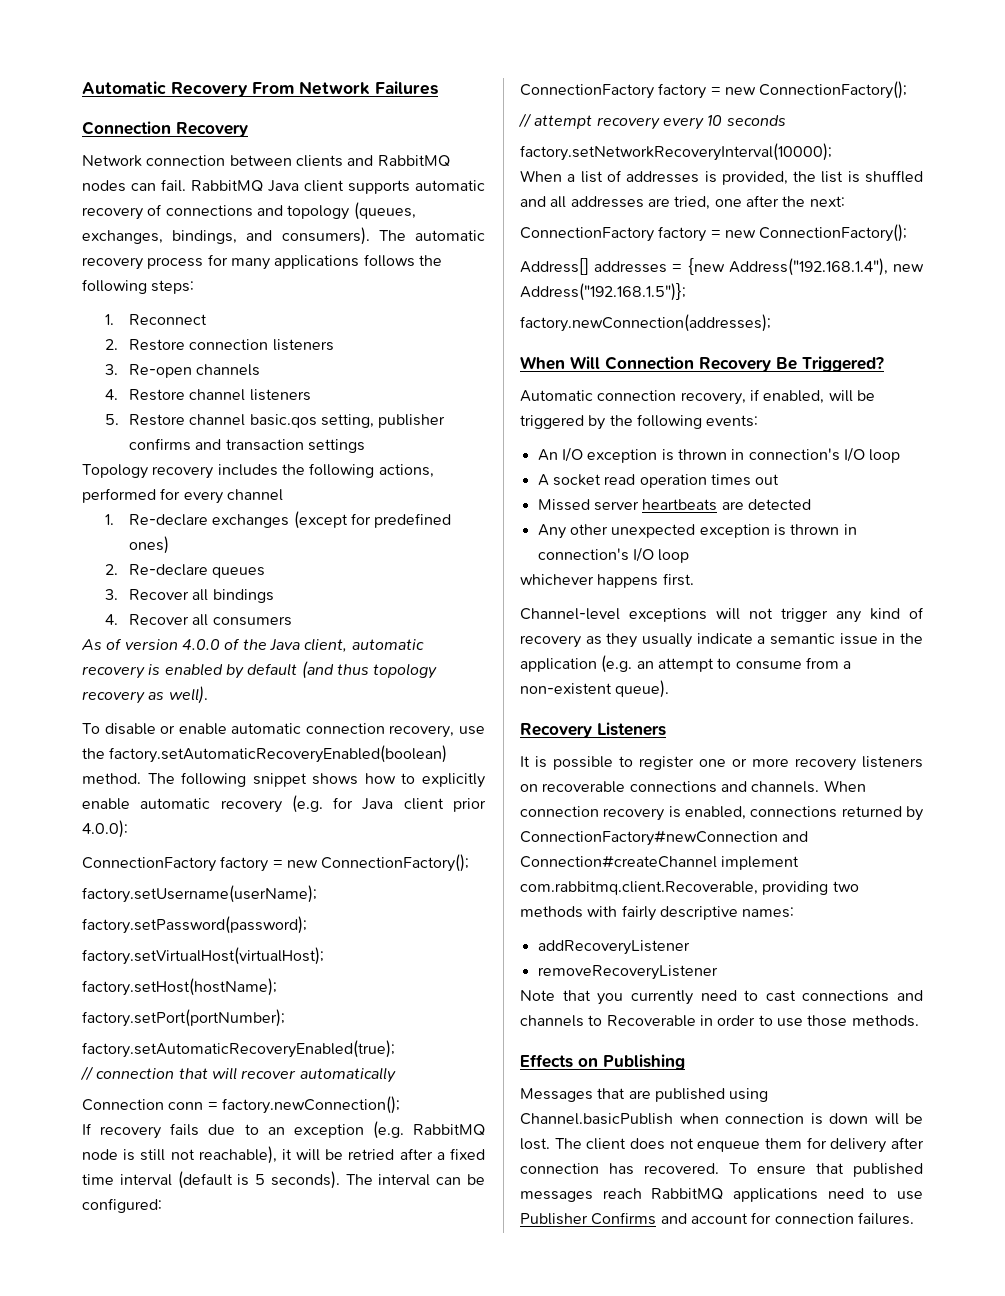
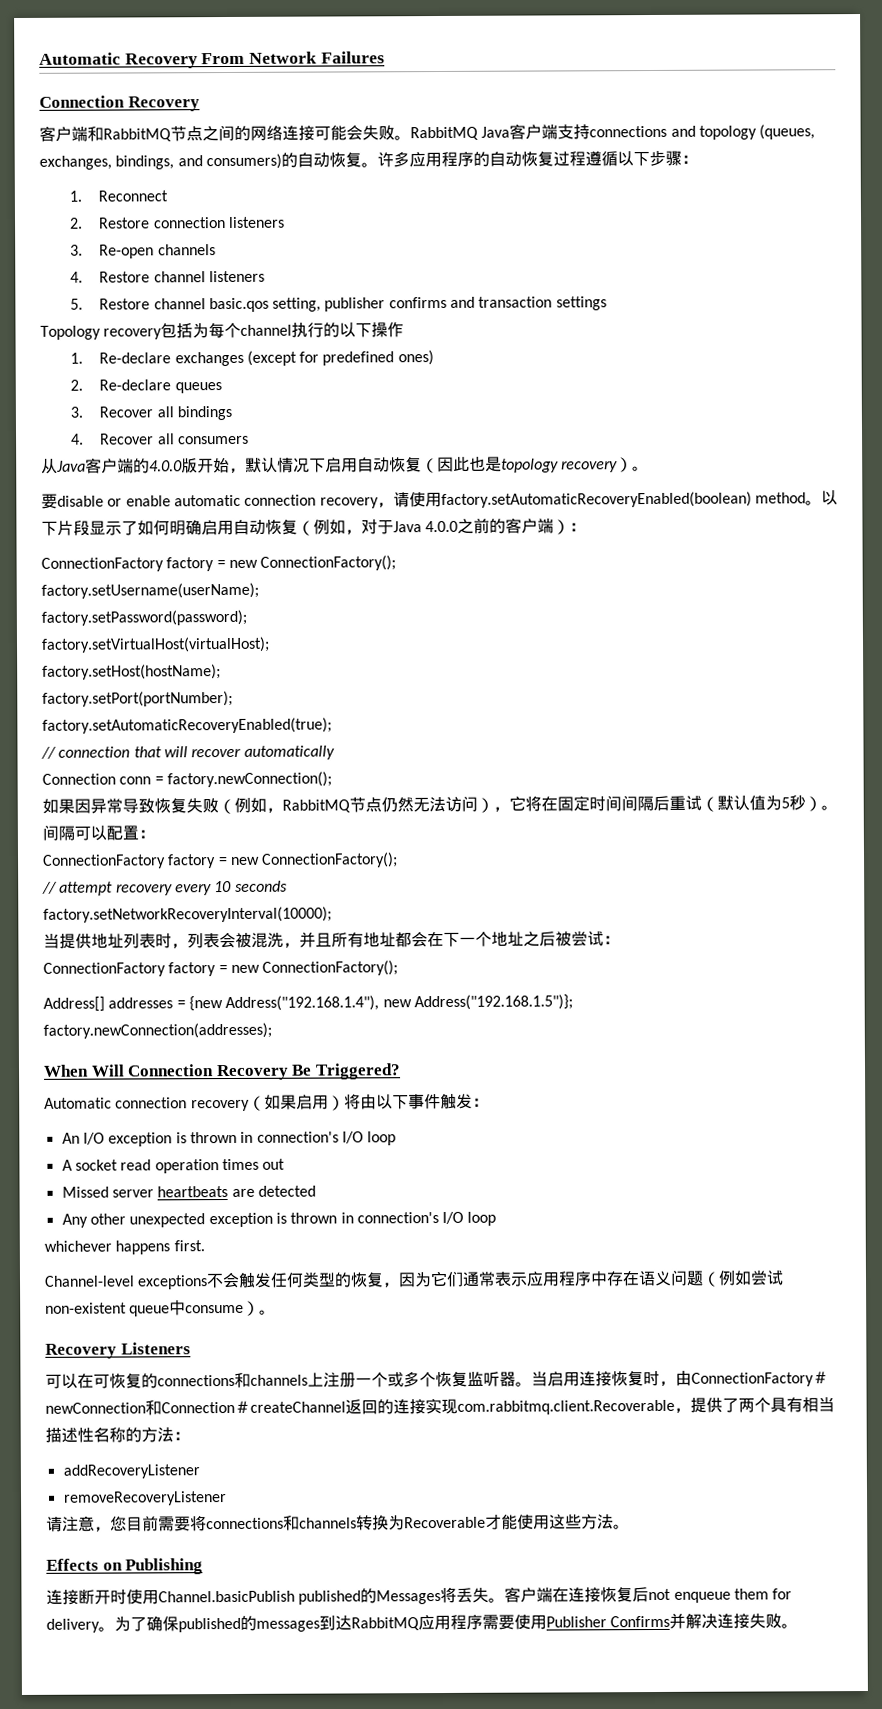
[82,155,450,167] [82,179,485,194] [82,204,163,220] Network connection between clients and RabbitMQ nodes can fail. RabbitMQ Java client supports automatic recovery of -> [39,123,591,142] 客户端和RabbitMQ节点之间的网络连接可能会失败。RabbitMQ Java客户端支持
[281,227,485,245] [82,254,442,270] [82,279,195,294] consumers). The automatic recovery process for many applications follows the following steps: -> [205,150,698,170] consumers)的自动恢复。许多应用程序的自动恢复过程遵循以下步骤：
[217,463,434,478] [82,488,283,504] includes the following actions, performed for every channel -> [160,322,405,339] 包括为每个channel执行的以下操作
[81,638,424,652] [82,661,438,679] [82,686,208,704] [82,723,100,734] As of version 4.0.0 of the Java client, automatic recovery is enabled by default (and thus topology recovery as well). // To -> [41,456,650,474] [41,493,58,509] 从Java客户端的4.0.0版开始，默认情况下启用自动恢复（因此也是topology recovery）。 // 要
[389,725,485,738] [82,745,448,763] [82,772,485,788] [82,795,486,813] [82,820,128,838] recovery, use the factory.setAutomaticRecoveryEnabled(boolean) method. The following snippet shows how to explicitly enable automatic recovery (e.g. for Java client prior 4.0.0): -> [319,490,838,509] [41,517,587,536] recovery，请使用factory.setAutomaticRecoveryEnabled(boolean) method。以下片段显示了如何明确启用自动恢复（例如，对于Java 4.0.0之前的客户端）：
[82,1121,485,1139] [82,1146,486,1164] [82,1171,485,1189] [82,1198,162,1213] If recovery fails due to an exception (e.g. RabbitMQ node is still not reachable), it will be retried after a fixed time interval (default is 5 seconds). The interval can be configured: -> [42,795,838,815] [42,824,155,841] 如果因异常导致恢复失败（例如，RabbitMQ节点仍然无法访问），它将在固定时间间隔后重试（默认值为5秒）。间隔可以配置：
[520,170,923,185] [520,195,845,210] When a list of addresses is provided, the list is shuffled and all addresses are tried, one after the next: -> [43,931,620,949] 当提供地址列表时，列表会被混洗，并且所有地址都会在下一个地址之后被尝试：
[680,389,875,405] [520,414,759,430] recovery, if enabled, will be triggered by the following events: -> [190,1093,489,1112] recovery（如果启用）将由以下事件触发：
[716,607,924,623] [520,633,923,648] [520,655,852,673] [520,680,670,698] [520,722,666,738] [520,756,923,771] [520,780,866,793] [520,806,923,821] [520,830,809,846] [520,855,800,870] [520,881,859,895] [520,905,795,921] [537,940,690,955] [537,965,718,980] [520,990,923,1005] [520,1015,919,1027] [520,1054,685,1070] [520,1088,769,1102] [520,1113,923,1125] [520,1138,665,1150] will not trigger any kind of recovery as they usually indicate a semantic issue in the application (e.g. an attempt to consume from a non-existent queue). // Recovery Listeners // It is possible to register one or more recovery listeners on recoverable connections and channels. When connection recovery is enabled, connections returned by ConnectionFactory#newConnection and Connection#createChannel implement com.rabbitmq.client.Recoverable, providing two methods with fairly descriptive names: // addRecoveryListener // removeRecoveryListener // Note that you currently need to cast connections and channels to Recoverable in order to use those methods. // Effects on Publishing // Messages that are published using Channel.basicPublish when connection is down will be lost. The client does -> [206,1269,785,1289] [45,1300,277,1317] [45,1342,191,1359] [45,1370,829,1389] [45,1397,835,1416] [45,1427,190,1443] [62,1464,200,1479] [62,1491,227,1506] [46,1514,630,1532] [46,1558,204,1575] [46,1586,650,1605] 不会触发任何类型的恢复，因为它们通常表示应用程序中存在语义问题（例如尝试non-existent queue中consume）。 // Recovery Listeners // 可以在可恢复的connections和channels上注册一个或多个恢复监听器。当启用连接恢复时，由ConnectionFactory＃newConnection和Connection＃createChannel返回的连接实现com.rabbitmq.client.Recoverable，提供了两个具有相当描述性名称的方法： // addRecoveryListener // removeRecoveryListener // 请注意，您目前需要将connections和channels转换为Recoverable才能使用这些方法。 // Effects on Publishing // 连接断开时使用Channel.basicPublish published的Messages将丢失。客户端在连接恢复后
[891,1137,924,1149] [520,1163,923,1177] [520,1188,923,1202] [520,1212,914,1225] after connection has recovered. To ensure that published messages reach RabbitMQ applications need to use Publisher Confirms and account for connection failures. -> [98,1612,799,1633] 。为了确保published的messages到达RabbitMQ应用程序需要使用Publisher Confirms并解决连接失败。

